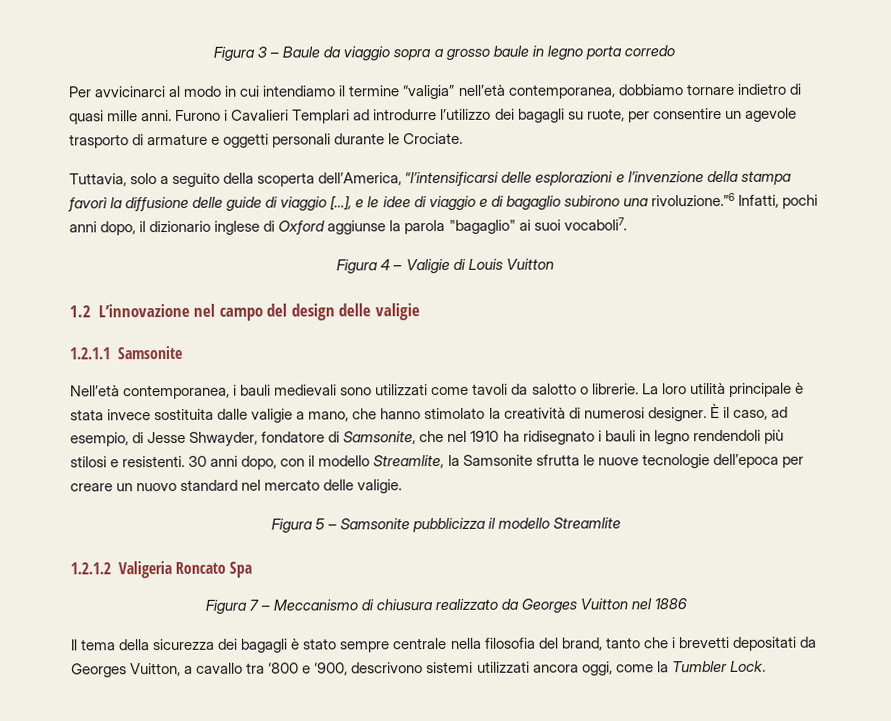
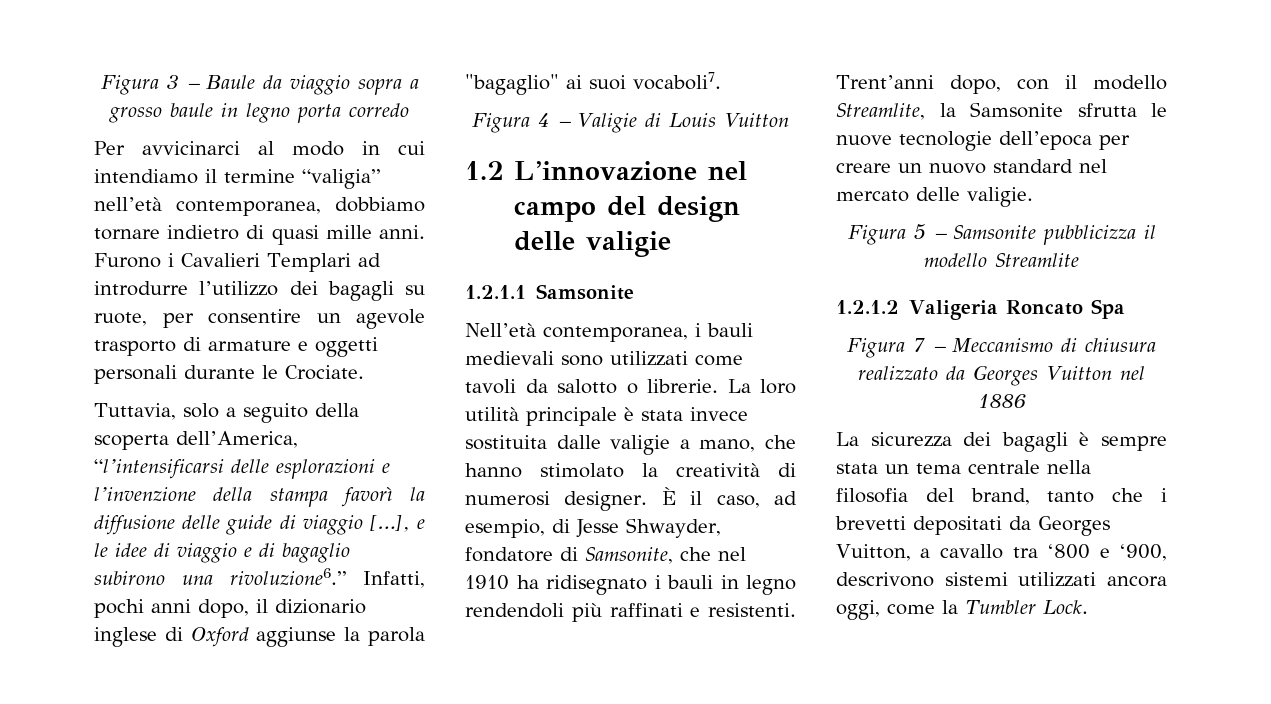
[650,192,735,207] rivoluzione.”6 -> [230,568,346,585] rivoluzione6.”
[70,456,107,468] stilosi -> [609,603,683,617] raffinati
[188,455,239,467] 30 anni -> [836,75,934,89] Trent’anni
[71,639,151,651] Il tema della -> [836,432,859,446] La
[303,638,391,653] stato sempre -> [1101,436,1167,451] [836,463,961,474] sempre stata un tema

